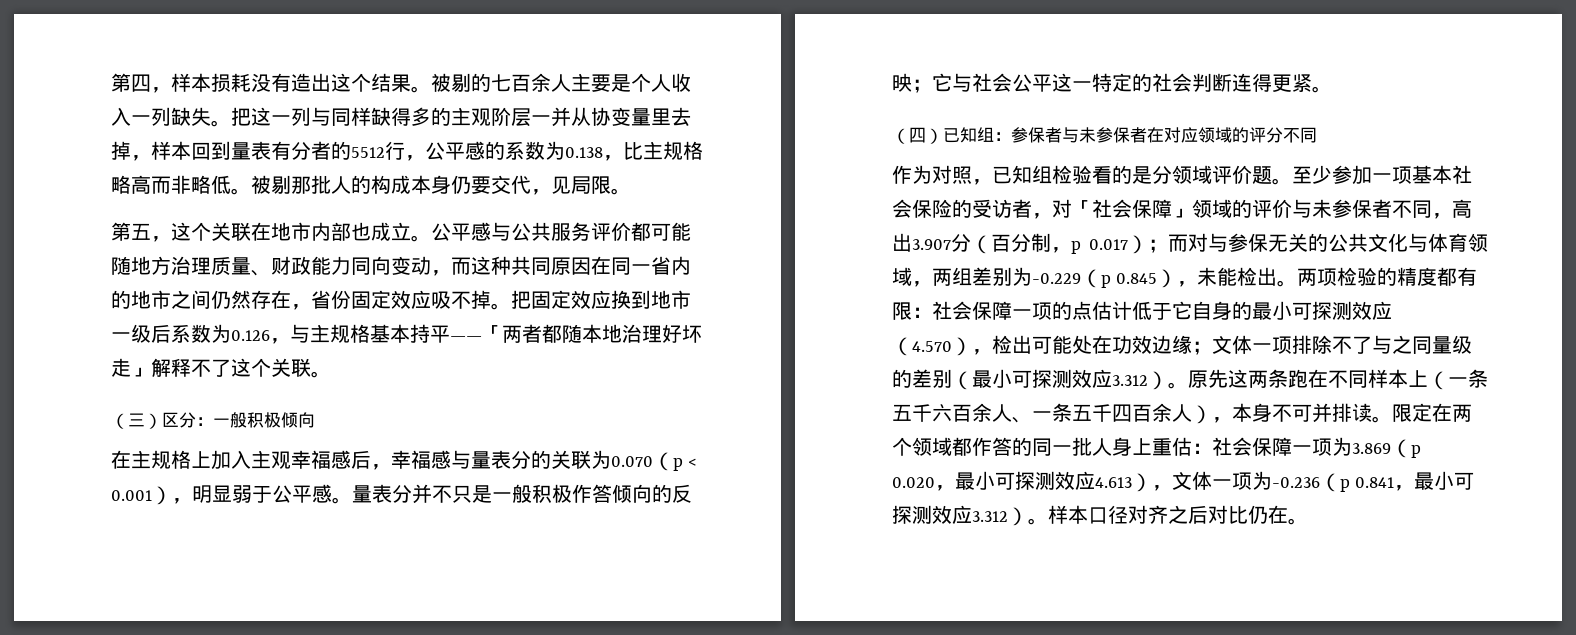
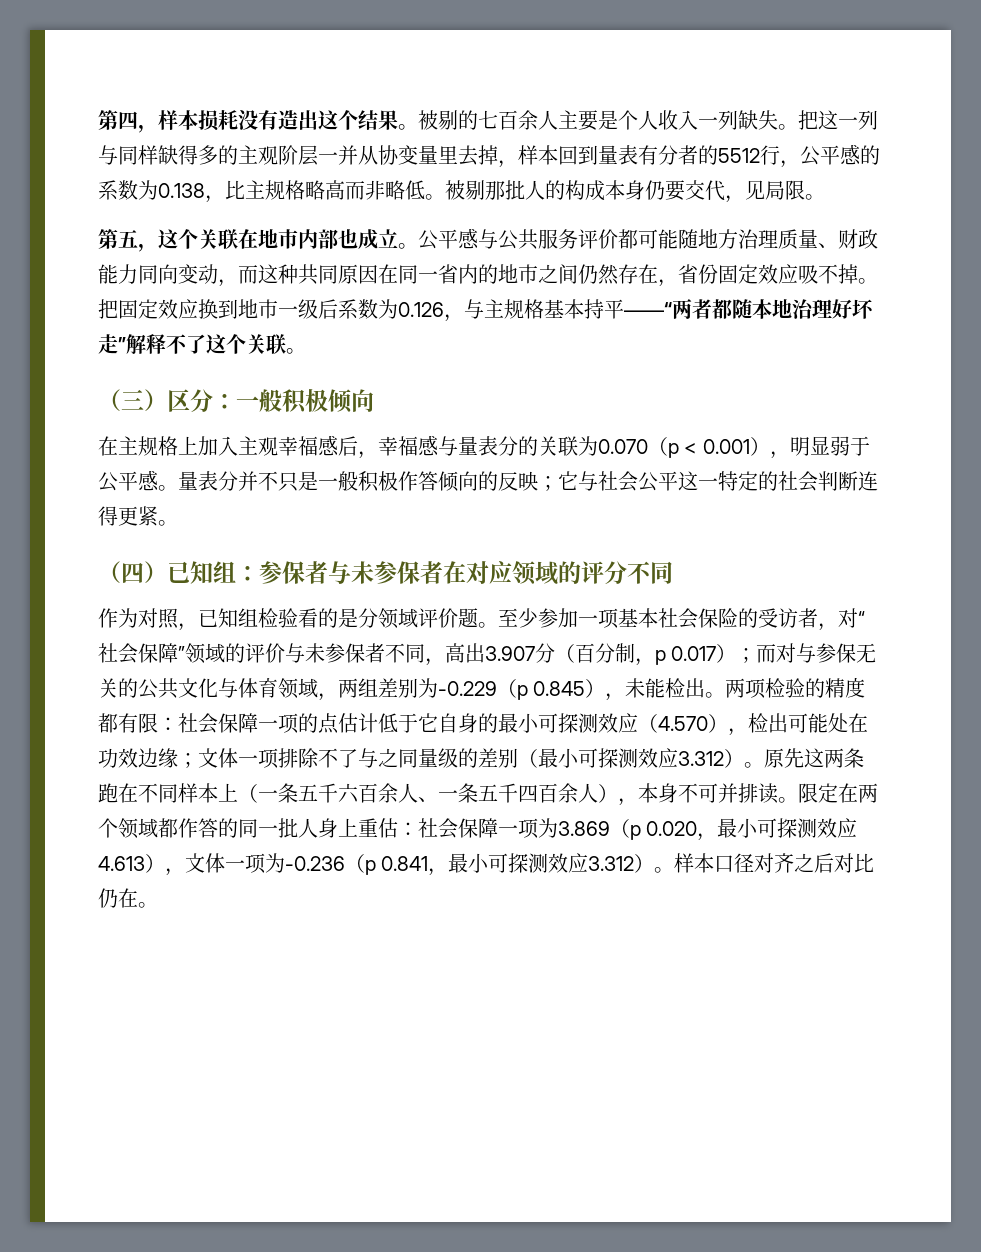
[450,325,502,341] ——「 -> [624,302,672,317] ——“
[131,367,151,377] 」 -> [118,337,126,352] ”
[1072,199,1192,218] 「社会保障」 -> [858,611,865,626] [98,643,185,664] “社会保障”

